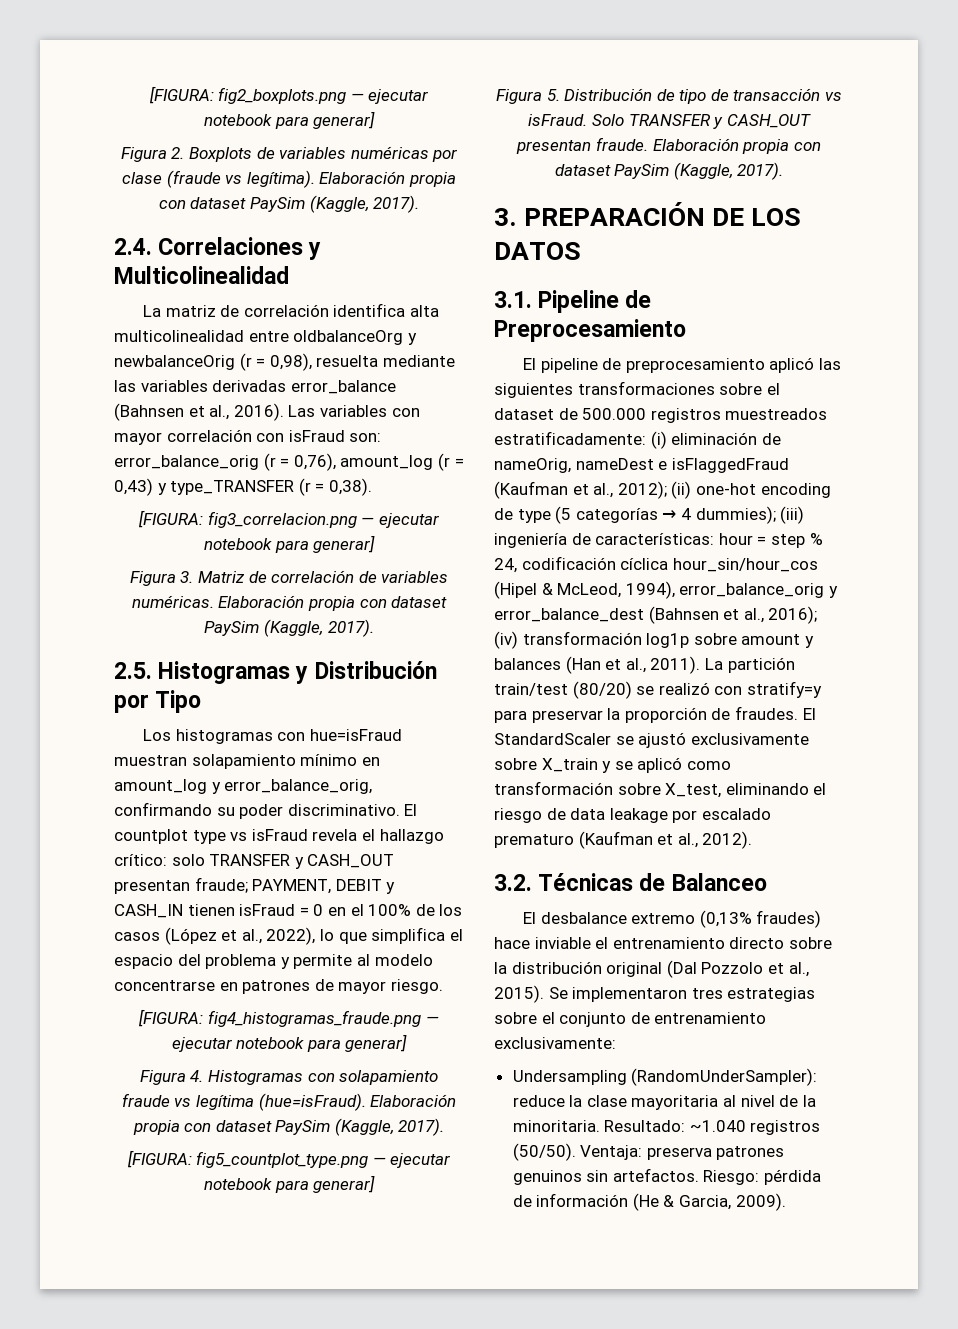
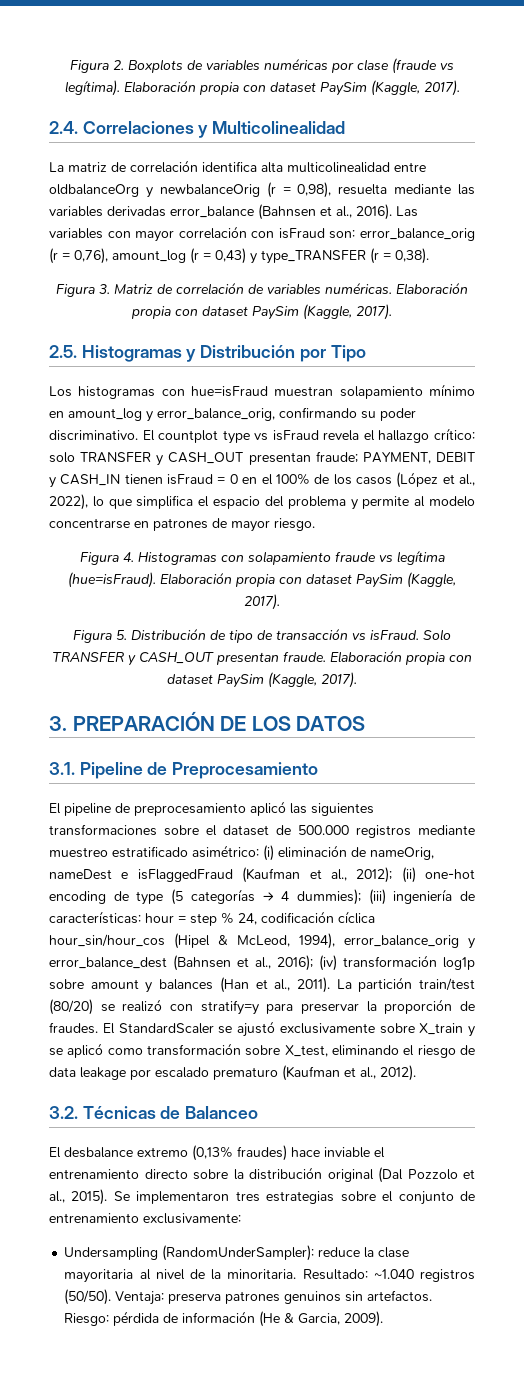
[148,86,429,104] [203,111,376,129] [FIGURA: fig2_boxplots.png — ejecutar notebook para generar] // -> (70, 66) none
[138,510,439,528] [203,535,376,553] // [FIGURA: fig3_correlacion.png — ejecutar notebook para generar] -> (429, 256) none
[138,1009,439,1027] [171,1034,408,1052] // [FIGURA: fig4_histogramas_fraude.png — ejecutar notebook para generar] -> (315, 524) none
[126,1150,451,1168] [203,1175,376,1193] // [FIGURA: fig5_countplot_type.png — ejecutar notebook para generar] -> (280, 602) none
[725,408,828,420] [494,431,646,445] muestreados estratificadamente: -> [418,825,475,835] [49,845,259,858] mediante muestreo estratificado asimétrico:

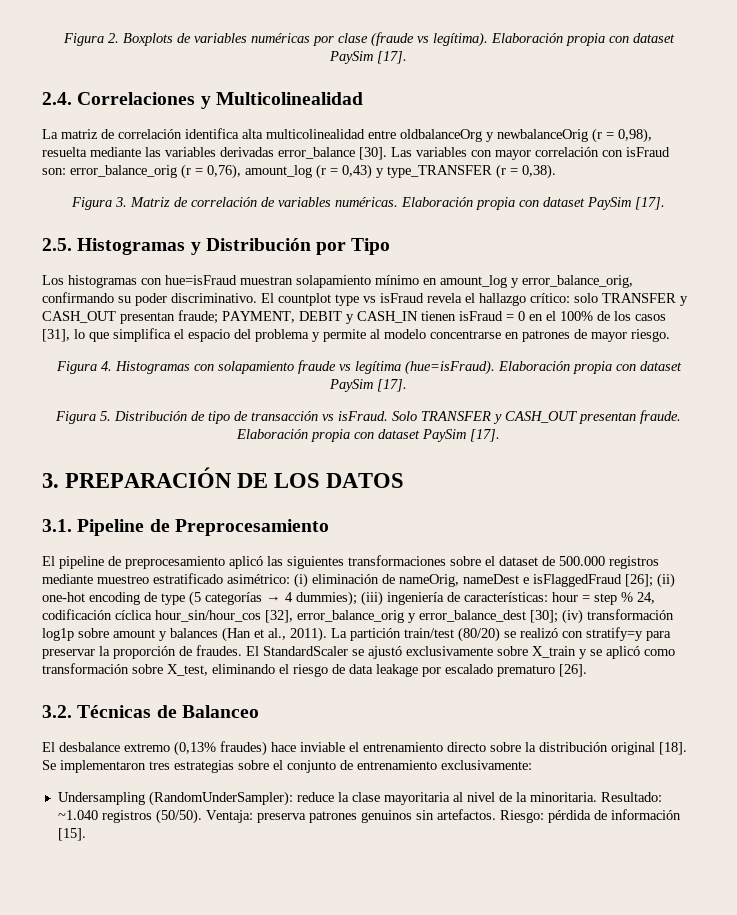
[370,80,460,96] (Kaggle, 2017). -> [377,51,407,64] [17].
[258,204,392,220] (Bahnsen et al., 2016). -> [359,147,387,160] [30].
[303,304,392,320] (Kaggle, 2017). -> [635,197,665,210] [17].
[396,472,475,488] [49,494,88,510] (López et al., 2022), -> [42,329,70,342] [31],
[407,572,456,588] [244,594,280,610] (Kaggle, 2017). -> [377,379,407,392] [17].
[268,672,357,688] (Kaggle, 2017). -> [470,429,500,442] [17].
[242,867,393,883] (Kaufman et al., 2012); -> [625,574,653,587] [26];
[174,933,475,949] [49,955,313,971] (Hipel & McLeod, 1994), error_balance_orig y error_balance_dest (Bahnsen et al., 2016); -> [265,610,558,623] [32], error_balance_orig y error_balance_dest [30];
[282,1065,416,1081] (Kaufman et al., 2012). -> [559,664,587,677] [26].
[378,1167,475,1183] [49,1189,108,1205] (Dal Pozzolo et al., 2015). -> [659,742,687,755] [18].
[259,1311,384,1327] (He & Garcia, 2009). -> [57,828,86,841] [15].

